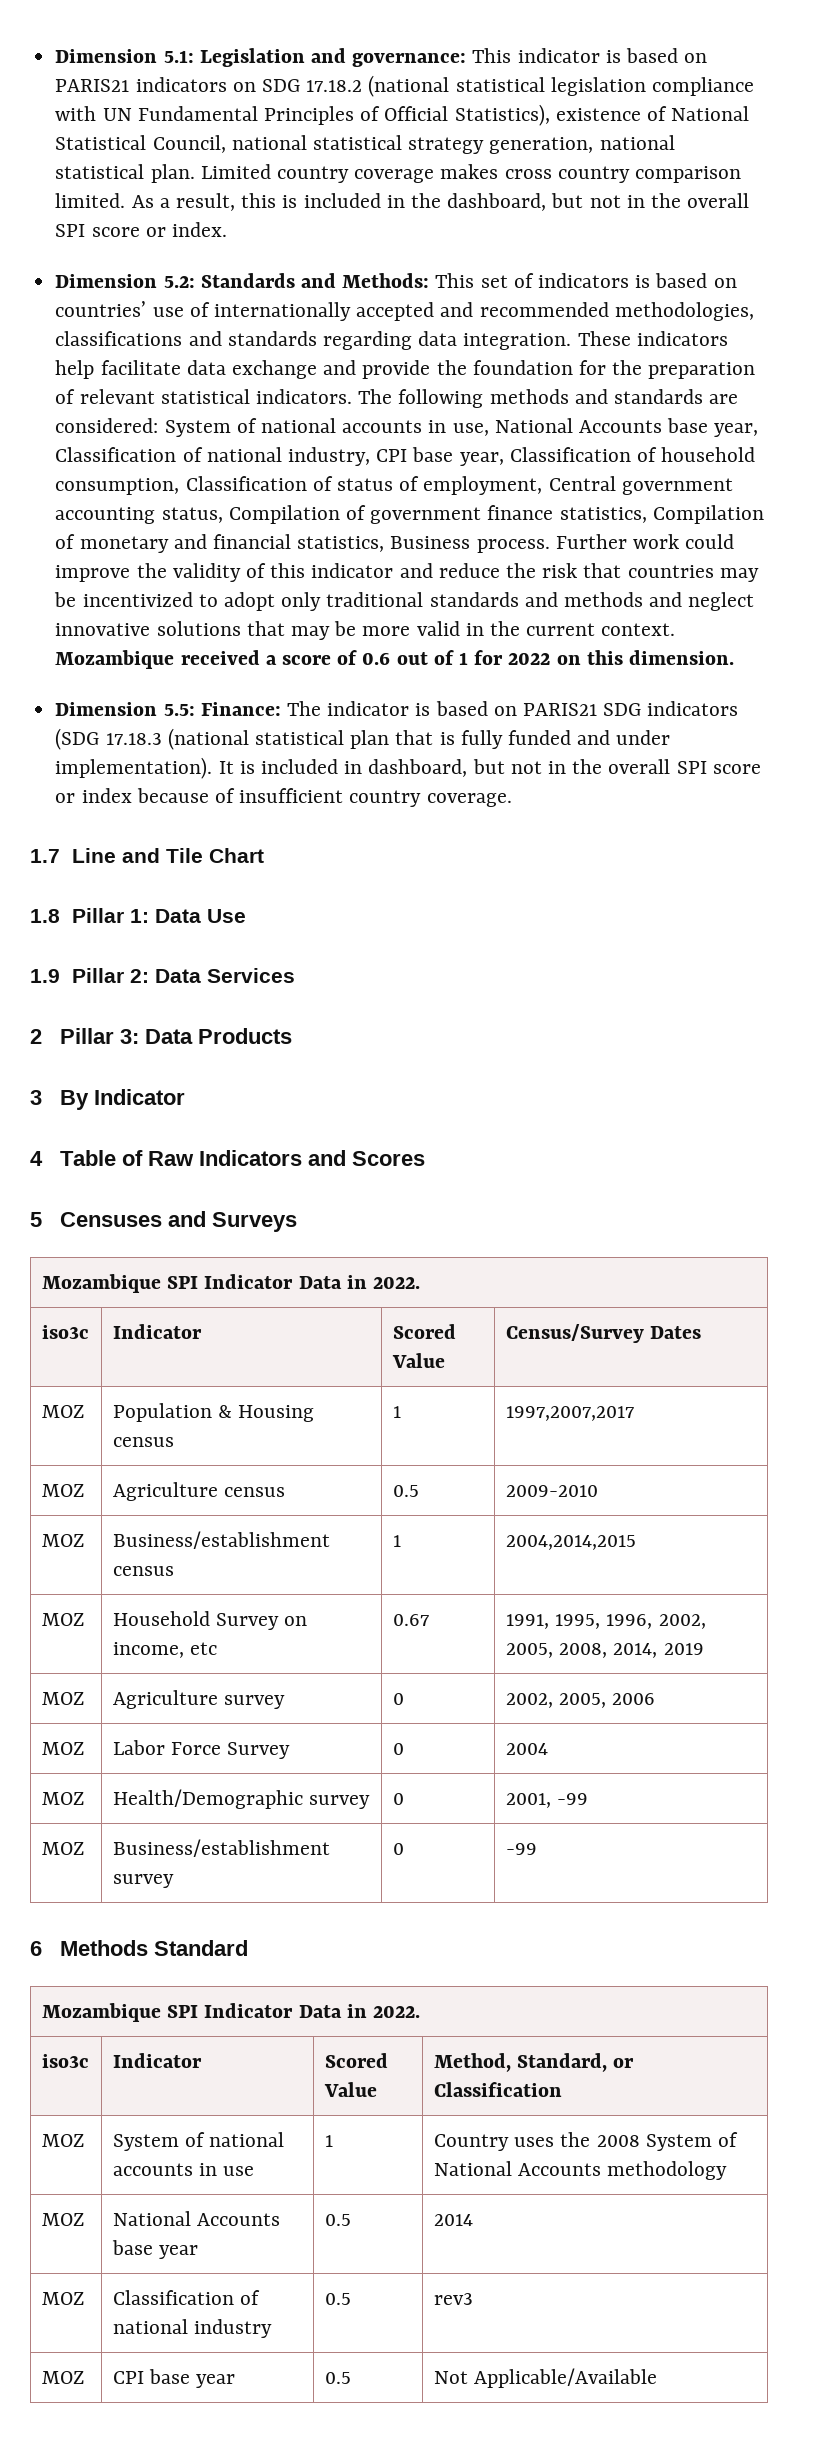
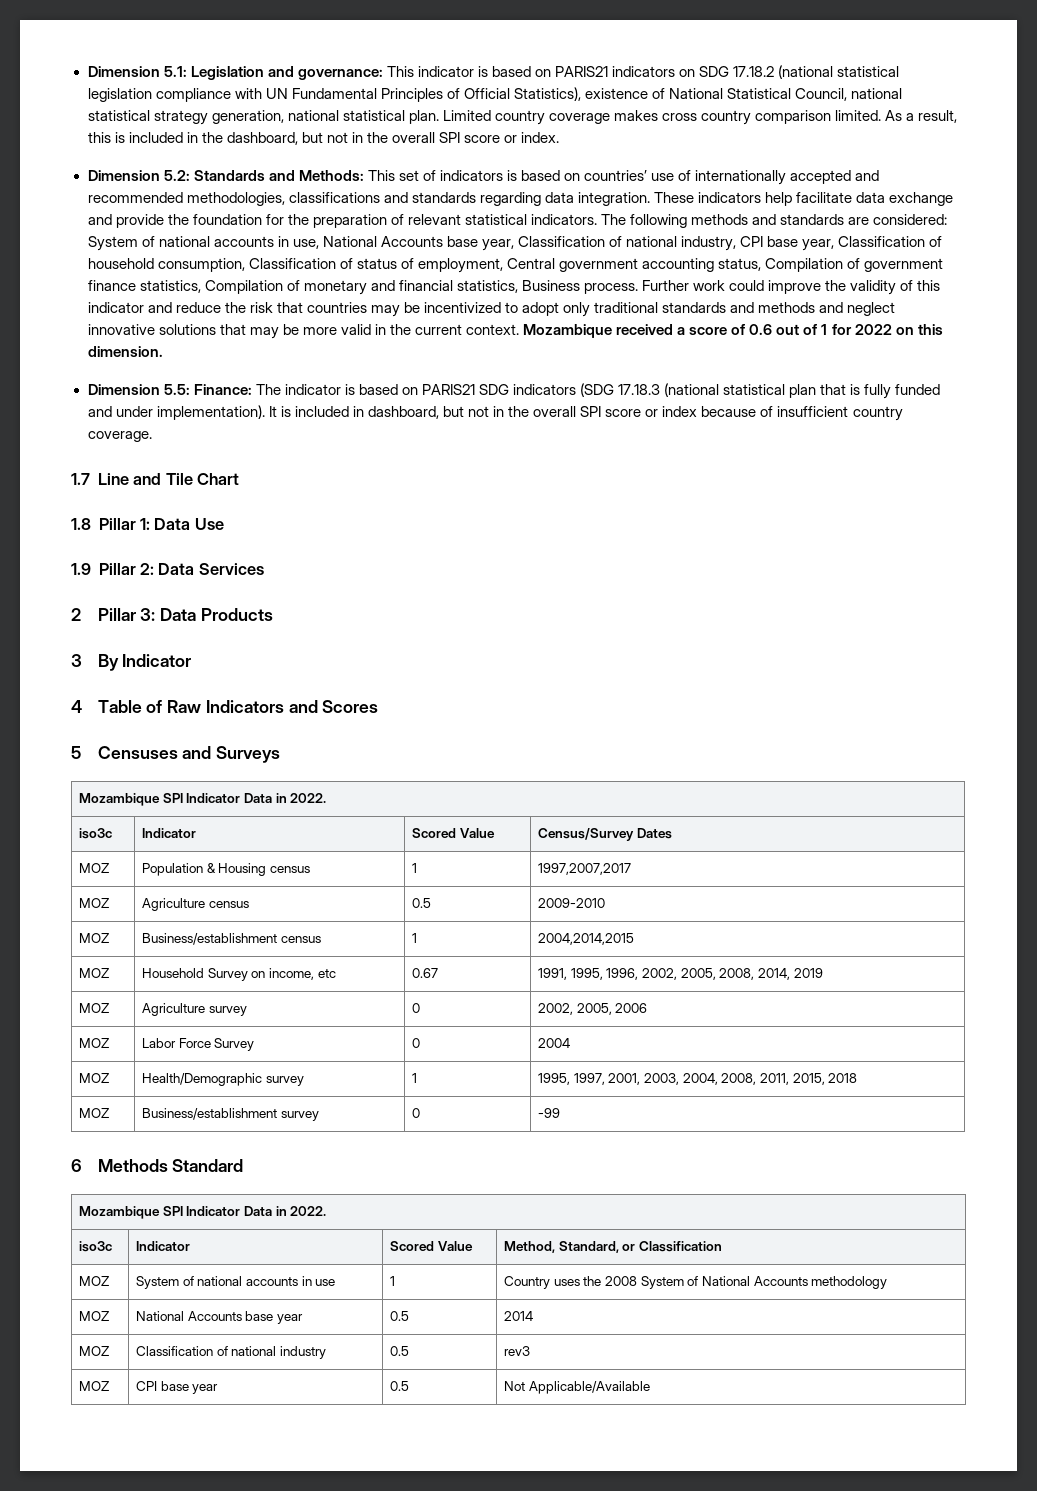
[392,1793,404,1805] [505,1793,589,1808] 0 | 2001, -99 -> [411,1073,417,1083] [537,1073,858,1085] 1 | 1995, 1997, 2001, 2003, 2004, 2008, 2011, 2015, 2018

